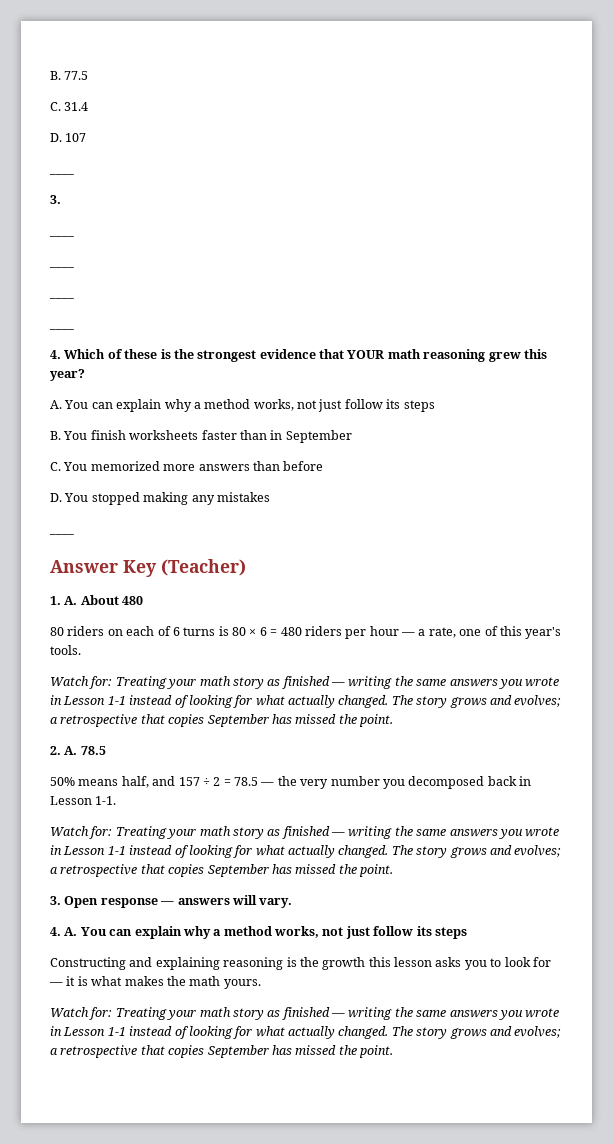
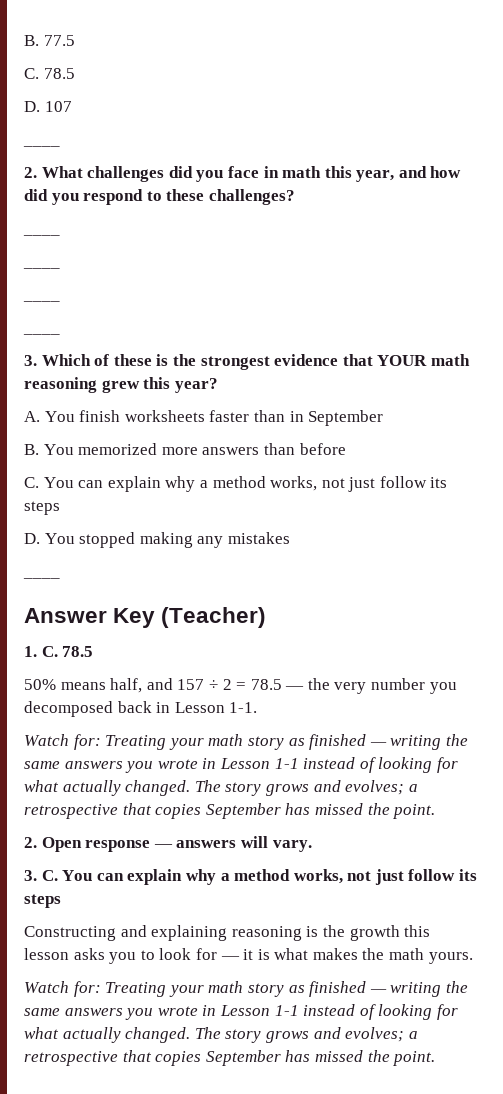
[64,102,89,111] 31.4 -> [43,68,75,79] 78.5
[50,195,61,204] 3. -> [24,166,462,182] [24,189,295,205] 2. What challenges did you face in math this year, and how did you respond to these challenges?
[50,350,61,359] 4. -> [24,355,37,366] 3.
(89, 404) none -> [79,410,384,426] [24,443,346,455] [24,477,74,488] finish worksheets faster than in September // B. You memorized more answers than before // C. You
[50,430,352,443] [50,461,324,471] // B. You finish worksheets faster than in September // C. You memorized more answers than before -> (60, 508) none
[64,595,144,605] [50,626,562,639] [50,645,81,655] [50,676,560,689] [50,695,562,708] [50,714,393,727] [50,746,78,755] A. About 480 // 80 riders on each of 6 turns is 80 × 6 = 480 riders per hour — a rate, one of this year's tools. // Watch for: Treating your math story as finished — writing the same answers you wrote in Lesson 1-1 instead of looking for what actually changed. The story grows and evolves; a retrospective that copies September has missed the point. // 2. A. -> [41,646,58,657] C.
[50,896,61,905] 3. -> [24,837,37,848] 2.
[50,927,78,936] 4. A. -> [24,870,58,881] 3. C.

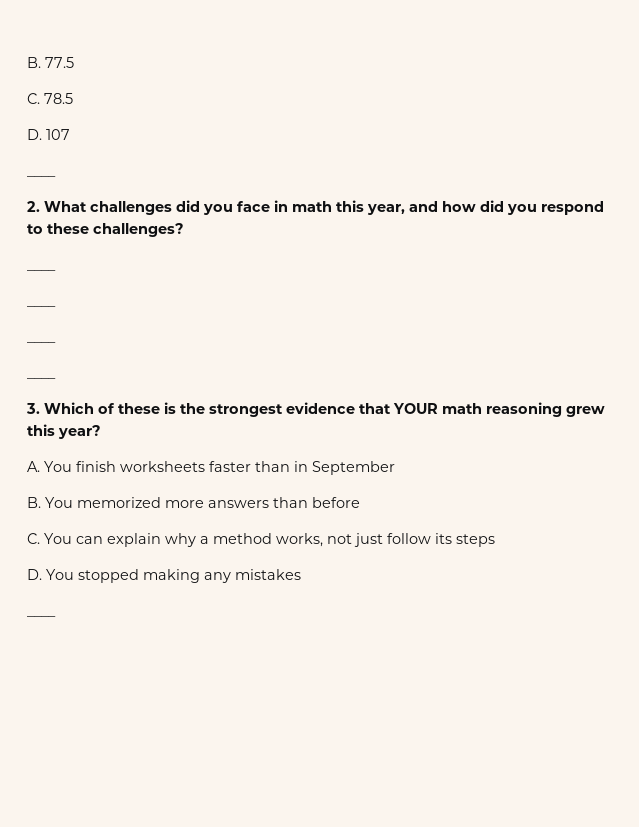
[24,607,267,628] [24,646,94,657] [24,678,457,694] [24,701,258,717] [24,734,468,750] [24,757,458,773] [24,780,418,796] [24,803,436,819] [24,836,312,852] [24,869,478,885] [24,894,61,908] [24,925,431,941] [24,948,473,964] [24,981,468,997] [24,1004,458,1020] [24,1027,418,1043] [24,1050,436,1066] // Answer Key (Teacher) // 1. C. 78.5 // 50% means half, and 157 ÷ 2 = 78.5 — the very number you decomposed back in Lesson 1-1. // Watch for: Treating your math story as finished — writing the same answers you wrote in Lesson 1-1 instead of looking for what actually changed. The story grows and evolves; a retrospective that copies September has missed the point. // 2. Open response — answers will vary. // 3. C. You can explain why a method works, not just follow its steps // Constructing and explaining reasoning is the growth this lesson asks you to look for — it is what makes the math yours. // Watch for: Treating your math story as finished — writing the same answers you wrote in Lesson 1-1 instead of looking for what actually changed. The story grows and evolves; a retrospective that copies September has missed the point. -> (56, 616) none

